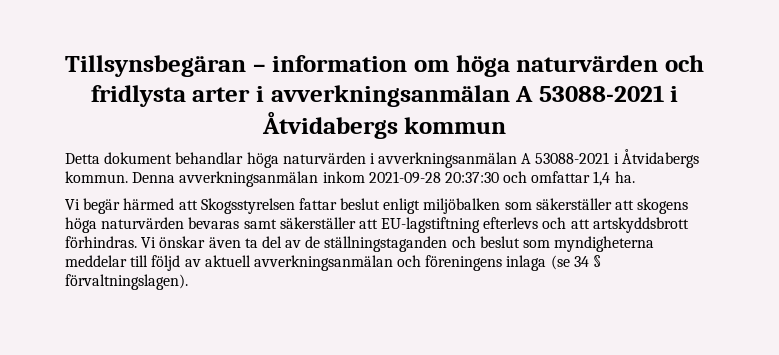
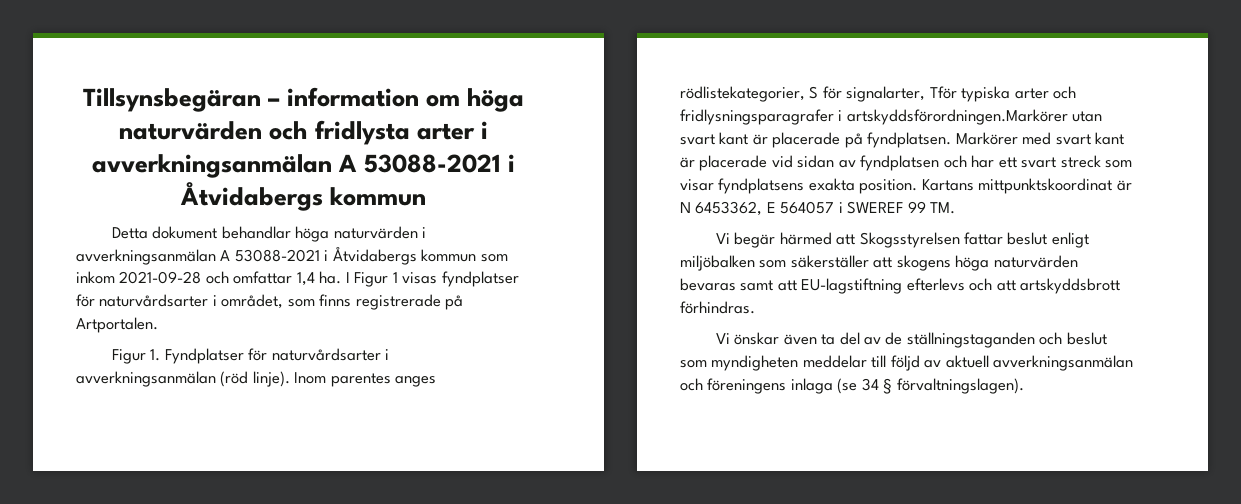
[65,171,319,187] kommun. Denna avverkningsanmälan -> [421,249,508,262] kommun som
[444,172,499,183] 20:37:30 -> (202, 277) none
(635, 177) none -> [345,271,519,287] [76,294,464,310] [76,317,158,333] [111,348,389,364] [76,371,437,387] [680,86,1077,102] [680,109,1103,125] [680,132,1125,148] [680,155,1133,171] [680,178,1132,194] [680,201,956,216] I Figur 1 visas fyndplatser för naturvårdsarter i området, som finns registrerade på Artportalen. // Figur 1. Fyndplatser för naturvårdsarter i avverkningsanmälan (röd linje). Inom parentes anges rödlistekategorier, S för signalarter, Tför typiska arter och fridlysningsparagrafer i artskyddsförordningen.Markörer utan svart kant är placerade på fyndplatsen. Markörer med svart kant är placerade vid sidan av fyndplatsen och har ett svart streck som visar fyndplatsens exakta position. Kartans mittpunktskoordinat är N 6453362, E 564057 i SWEREF 99 TM.
[279,217,356,229] säkerställer -> (774, 285) none
(137, 242) none -> (755, 307) //
[554,236,655,252] myndigheterna -> [711,355,799,371] myndigheten

